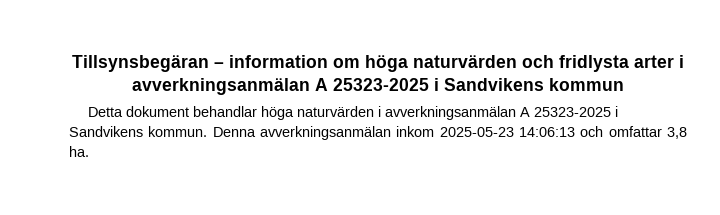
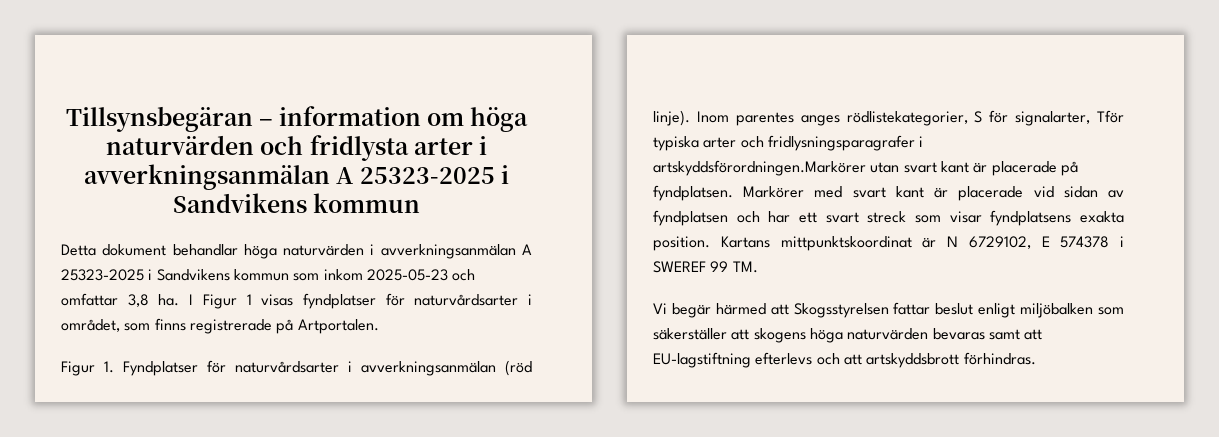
[148,126,391,140] kommun. Denna avverkningsanmälan -> [233,269,320,281] kommun som
[519,127,575,137] 14:06:13 -> (448, 275) none
(89, 151) none -> [189,293,532,309] [61,318,379,334] [61,360,532,376] [653,110,1124,126] [653,135,924,151] [653,160,1078,176] [653,185,1124,201] [653,210,1124,226] [653,236,1124,251] [653,261,758,273] [653,302,1124,318] [653,328,1043,343] [653,352,1036,368] I Figur 1 visas fyndplatser för naturvårdsarter i området, som finns registrerade på Artportalen. // Figur 1. Fyndplatser för naturvårdsarter i avverkningsanmälan (röd linje). Inom parentes anges rödlistekategorier, S för signalarter, Tför typiska arter och fridlysningsparagrafer i artskyddsförordningen.Markörer utan svart kant är placerade på fyndplatsen. Markörer med svart kant är placerade vid sidan av fyndplatsen och har ett svart streck som visar fyndplatsens exakta position. Kartans mittpunktskoordinat är N 6729102, E 574378 i SWEREF 99 TM. // Vi begär härmed att Skogsstyrelsen fattar beslut enligt miljöbalken som säkerställer att skogens höga naturvärden bevaras samt att EU-lagstiftning efterlevs och att artskyddsbrott förhindras.

